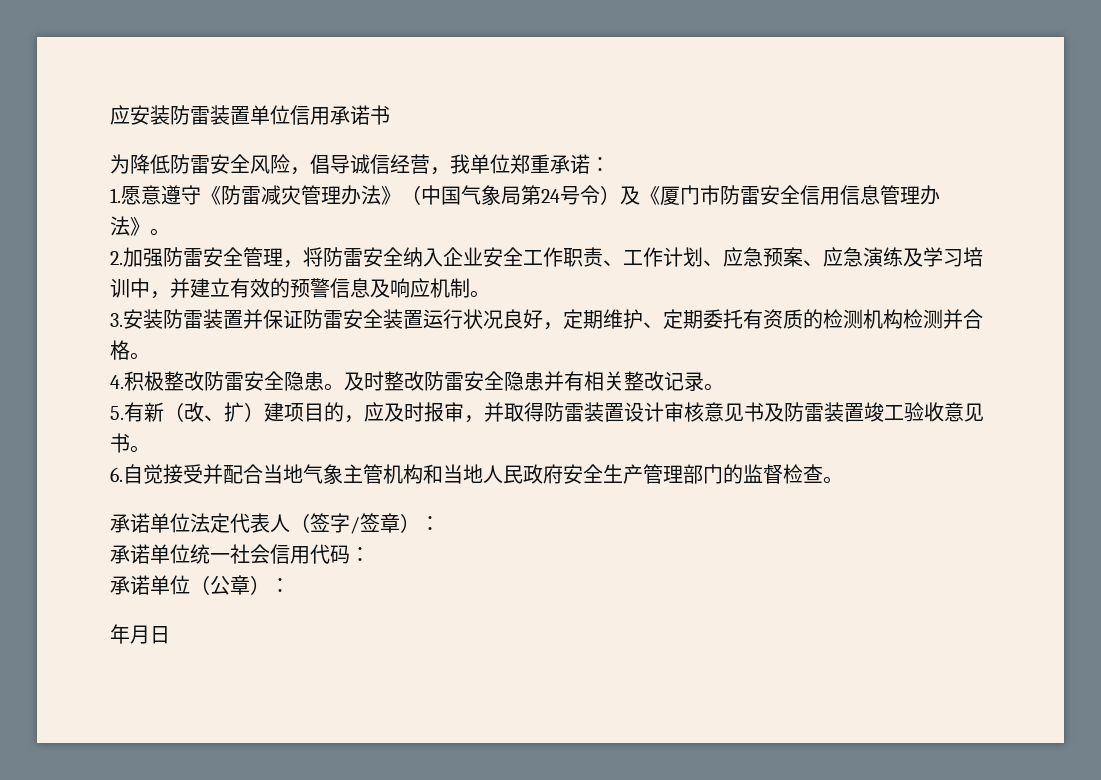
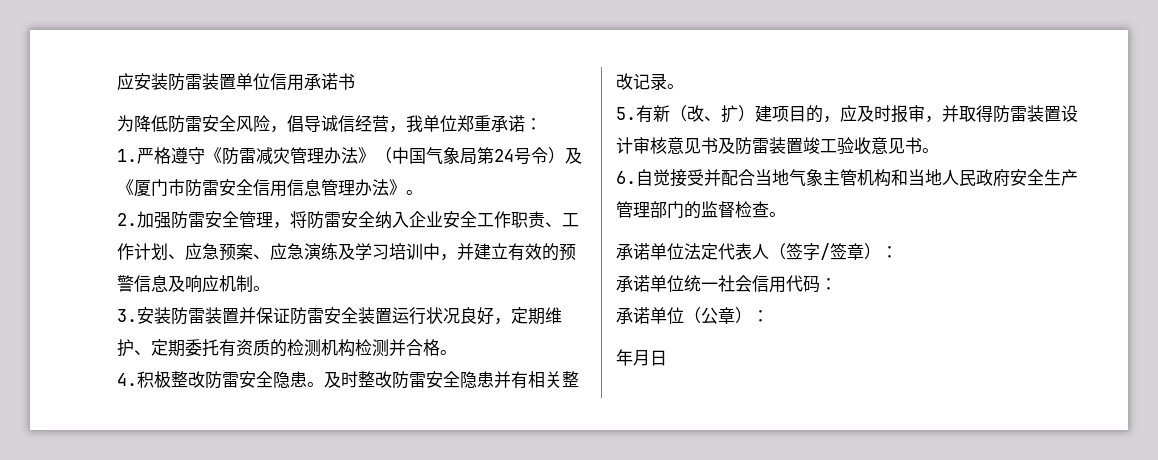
[121,185,161,205] 愿意 -> [137,147,171,164] 严格

